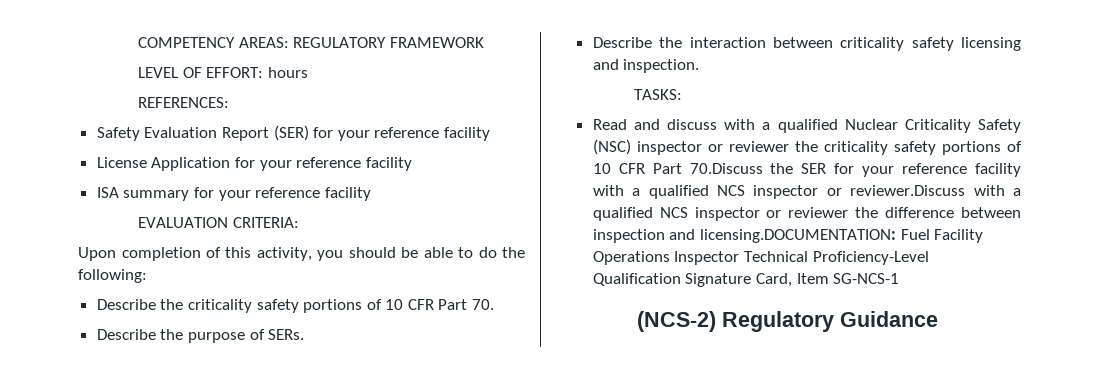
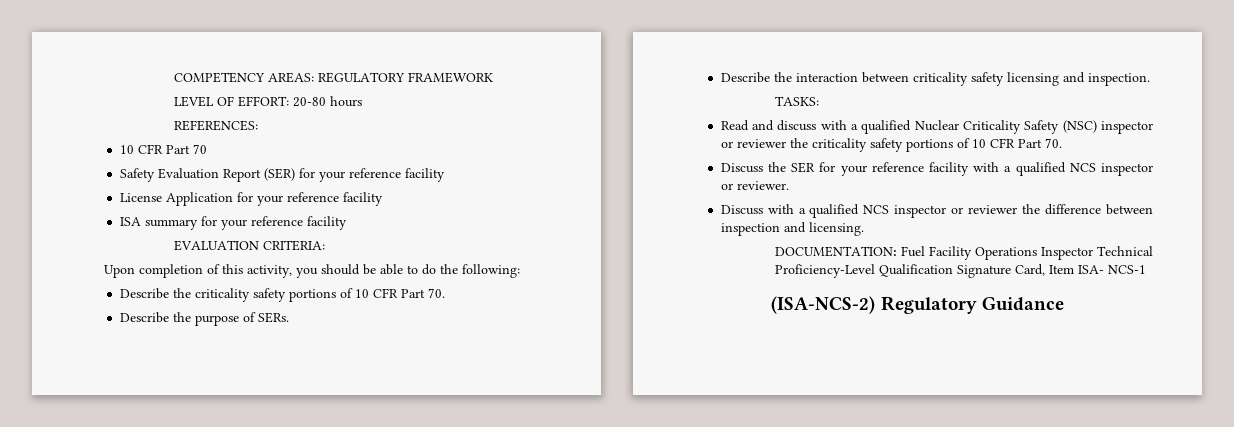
(264, 72) none -> [292,97,326,107] 20-80
(230, 102) none -> [119,144,207,154] // 10 CFR Part 70
[689,163,763,174] 70.Discuss -> [1044,138,1062,148] [720,163,763,173] 70. // Discuss
[850,185,966,196] reviewer.Discuss -> [736,181,789,190] [720,205,763,215] reviewer. // Discuss
[699,229,896,243] licensing.DOCUMENTATION: -> [808,222,864,236] [774,246,897,257] licensing. // DOCUMENTATION:
[833,273,900,284] [637,311,716,332] SG-NCS-1 // (NCS-2) -> [1077,265,1146,274] [771,296,876,314] ISA- NCS-1 // (ISA-NCS-2)

